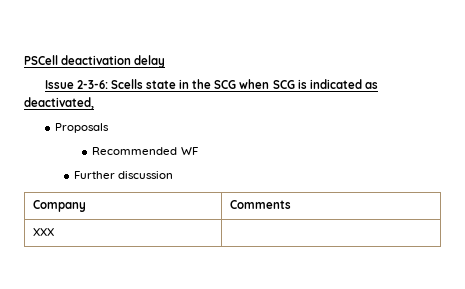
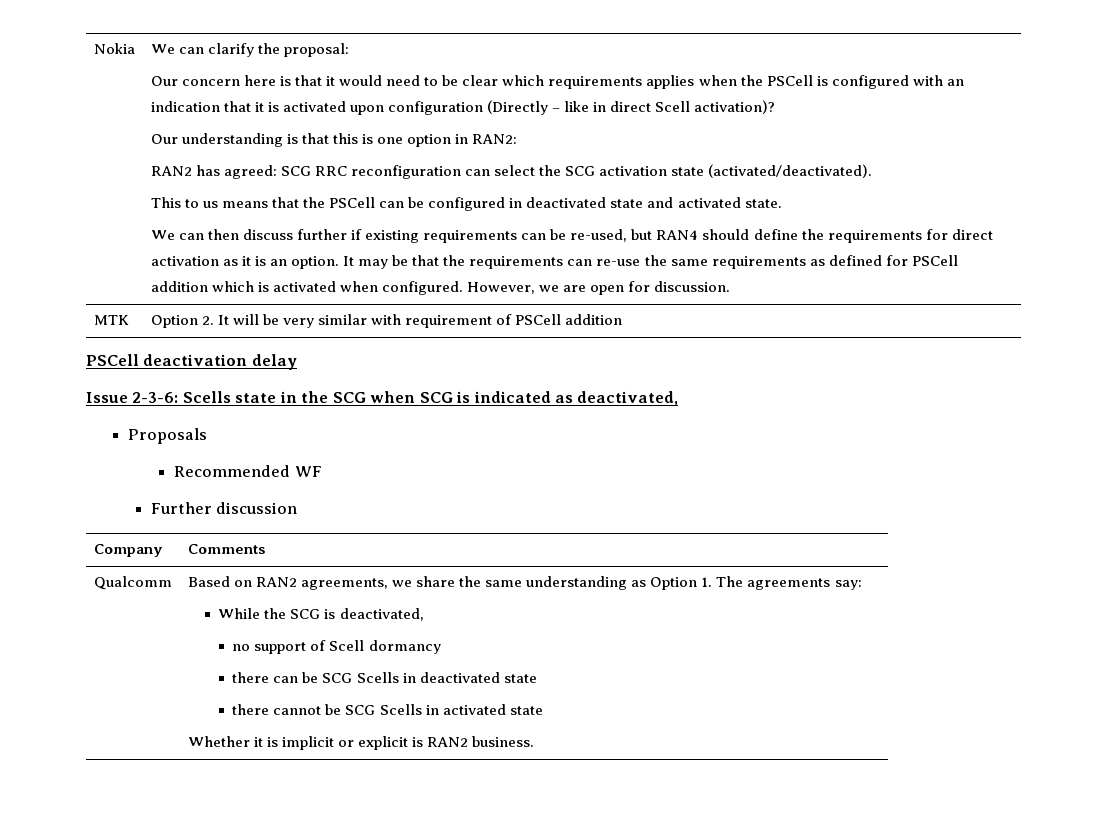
(24, 60) none -> [93,43,135,54] [150,43,350,57] [150,75,964,89] [150,100,776,115] [150,133,518,147] [150,164,873,179] [150,197,782,211] [150,229,993,243] [150,255,958,269] [150,281,731,295] [93,315,129,325] [150,314,623,328] Nokia | We can clarify the proposal: // Our concern here is that it would need to be clear which requirements applies when the PSCell is configured with an indication that it is activated upon configuration (Directly – like in direct Scell activation)? // Our understanding is that this is one option in RAN2: // RAN2 has agreed: SCG RRC reconfiguration can select the SCG activation state (activated/deactivated). // This to us means that the PSCell can be configured in deactivated state and activated state. // We can then discuss further if existing requirements can be re-used, but RAN4 should define the requirements for direct activation as it is an option. It may be that the requirements can re-use the same requirements as defined for PSCell addition which is activated when configured. However, we are open for discussion. // MTK | Option 2. It will be very similar with requirement of PSCell addition //
[33,228,55,236] XXX | -> [93,576,172,590] [187,576,862,590] [218,608,424,621] [232,640,441,654] [232,672,537,683] [232,704,543,715] [187,736,535,750] Qualcomm | Based on RAN2 agreements, we share the same understanding as Option 1. The agreements say: // While the SCG is deactivated, // no support of Scell dormancy // there can be SCG Scells in deactivated state // there cannot be SCG Scells in activated state // Whether it is implicit or explicit is RAN2 business.

